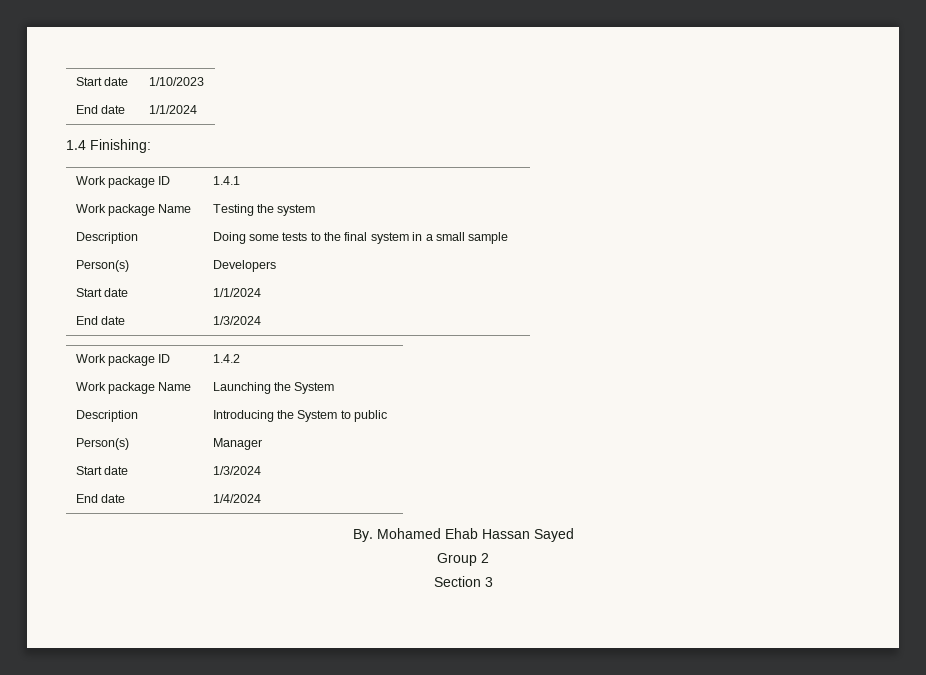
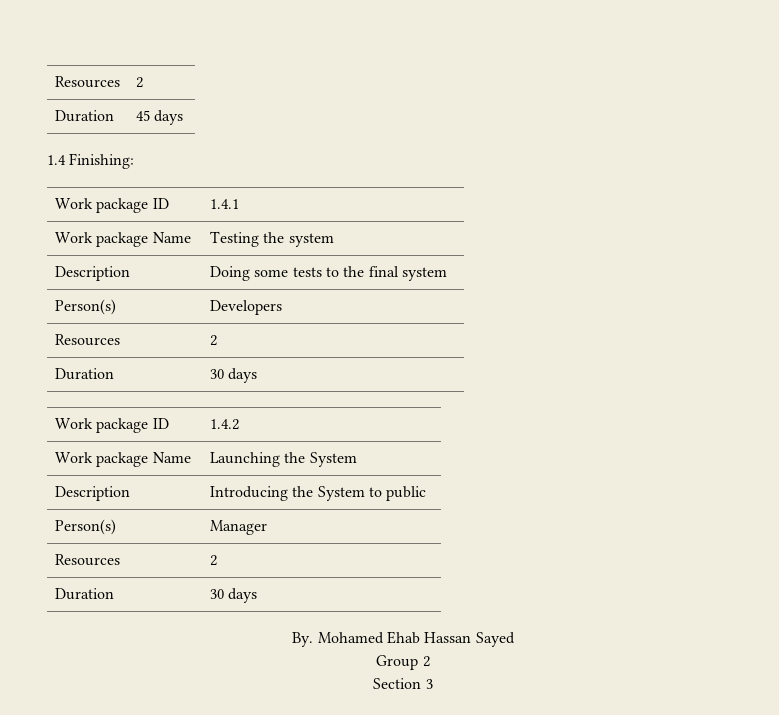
[75,77,128,86] [148,77,204,86] [75,105,125,114] [148,105,197,114] Start date | 1/10/2023 // End date | 1/1/2024 -> [54,76,120,88] [135,77,143,88] [54,110,114,122] [135,110,184,125] Resources | 2 // Duration | 45 days
[412,232,509,244] [75,260,129,272] [212,260,276,272] [75,288,128,297] [212,288,261,297] [75,316,125,325] [212,316,261,325] in a small sample // Person(s) | Developers // Start date | 1/1/2024 // End date | 1/3/2024 -> [54,299,116,315] [209,300,282,315] [54,334,120,346] [209,335,217,346] [54,368,114,380] [209,368,258,383] // Person(s) | Developers // Resources | 2 // Duration | 30 days
[75,466,128,475] [212,466,261,475] [75,494,125,503] [212,494,261,503] Start date | 1/3/2024 // End date | 1/4/2024 -> [54,554,120,566] [209,555,217,566] [54,588,114,600] [209,588,258,603] Resources | 2 // Duration | 30 days

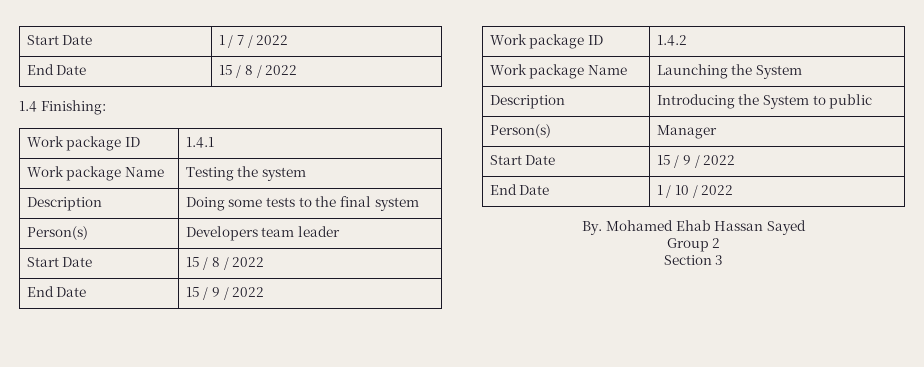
[54,76,120,88] [135,77,143,88] [54,110,114,122] [135,110,184,125] Resources | 2 // Duration | 45 days -> [26,35,93,45] [218,35,289,48] [26,64,87,75] [218,65,298,78] Start Date | 1 / 7 / 2022 // End Date | 15 / 8 / 2022
[54,334,120,346] [209,335,217,346] [54,368,114,380] [209,368,258,383] // Resources | 2 // Duration | 30 days -> [261,226,340,237] [26,257,93,267] [185,257,265,270] [26,286,87,297] [185,287,265,300] team leader // Start Date | 15 / 8 / 2022 // End Date | 15 / 9 / 2022
[54,554,120,566] [209,555,217,566] [54,588,114,600] [209,588,258,603] Resources | 2 // Duration | 30 days -> [489,155,556,165] [656,155,736,168] [489,184,550,195] [656,185,734,198] Start Date | 15 / 9 / 2022 // End Date | 1 / 10 / 2022

